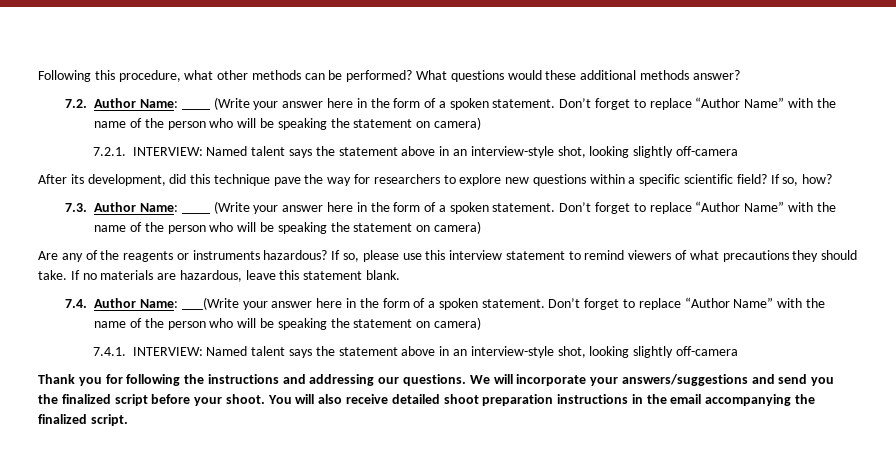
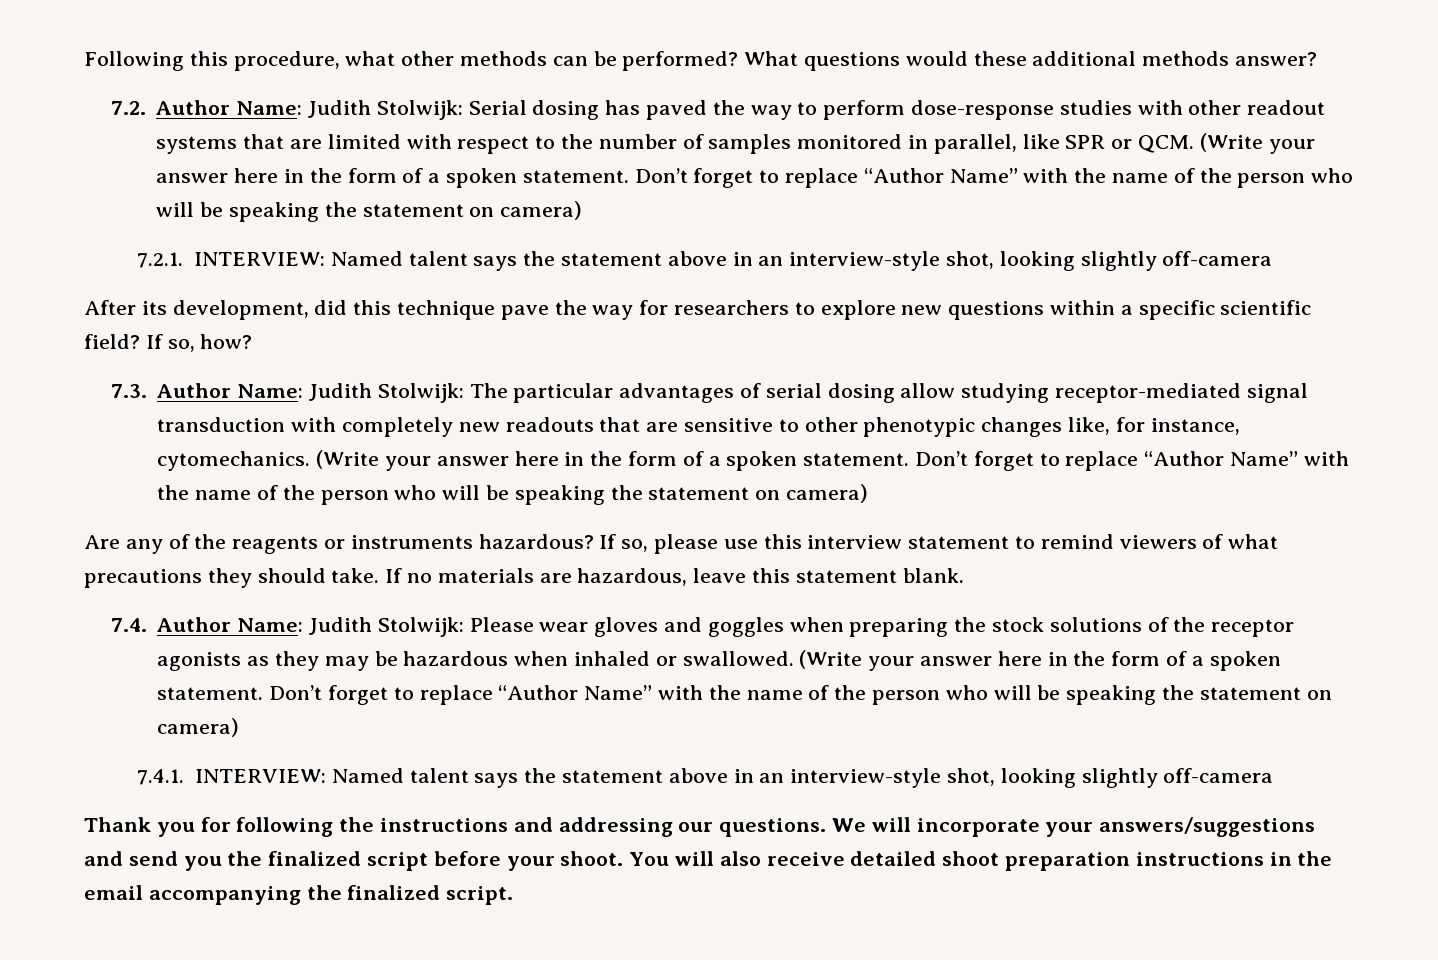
[181,108,210,110] ____ -> [307,100,1326,120] [156,134,1195,154] Judith Stolwijk: Serial dosing has paved the way to perform dose-response studies with other readout systems that are limited with respect to the number of samples monitored in parallel, like SPR or QCM.
[181,212,210,214] ____ -> [308,383,1308,403] [157,417,1240,437] [157,451,311,471] Judith Stolwijk: The particular advantages of serial dosing allow studying receptor-mediated signal transduction with completely new readouts that are sensitive to other phenotypic changes like, for instance, cytomechanics.
[181,297,239,310] ___(Write -> [308,617,1295,637] [157,650,863,671] Judith Stolwijk: Please wear gloves and goggles when preparing the stock solutions of the receptor agonists as they may be hazardous when inhaled or swallowed. (Write

